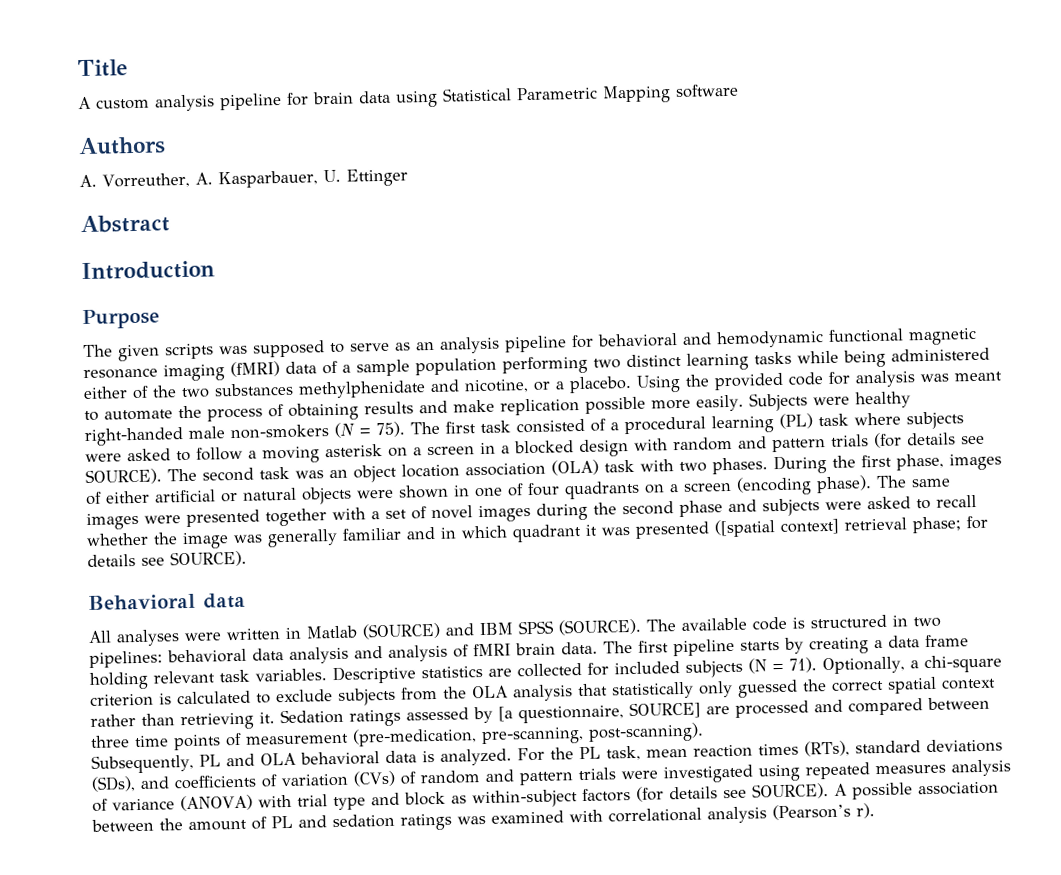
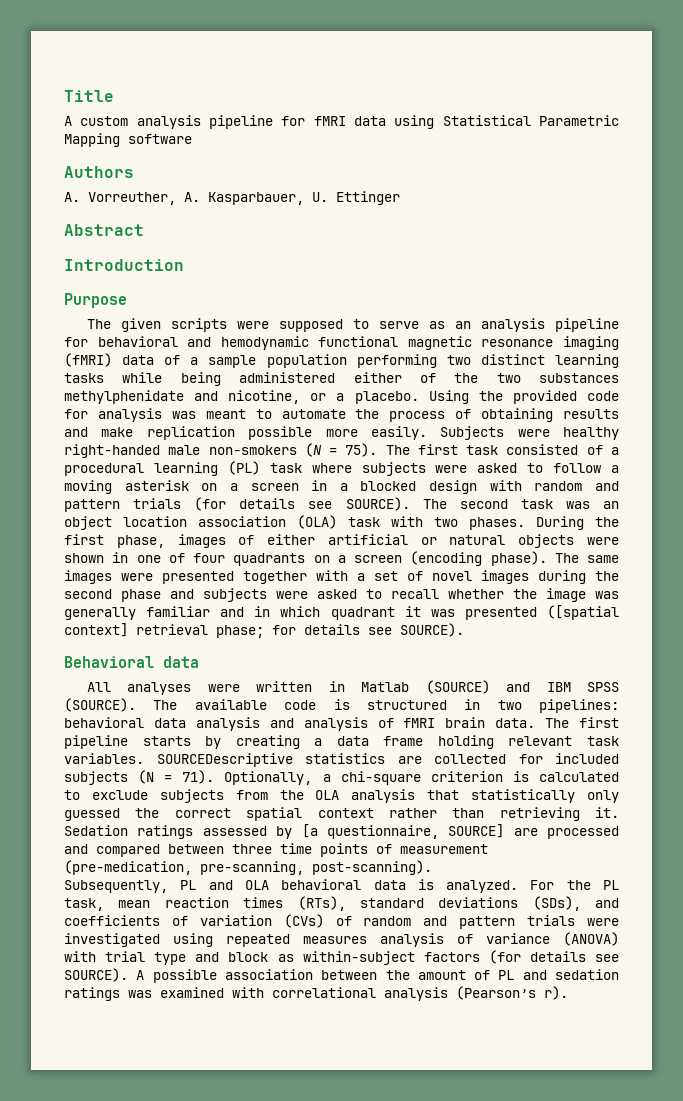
[312,91,354,105] brain -> [313,116,346,126] fMRI
[219,345,248,355] was -> [237,321,270,329] were
[332,665,416,685] Descriptive -> [156,753,293,767] SOURCEDescriptive

